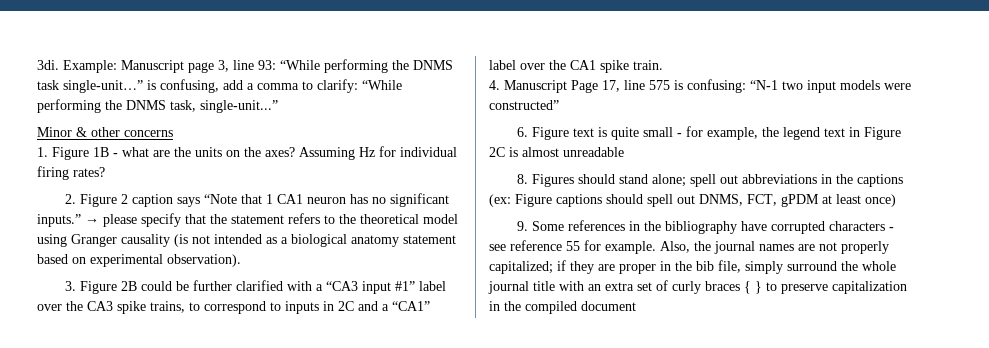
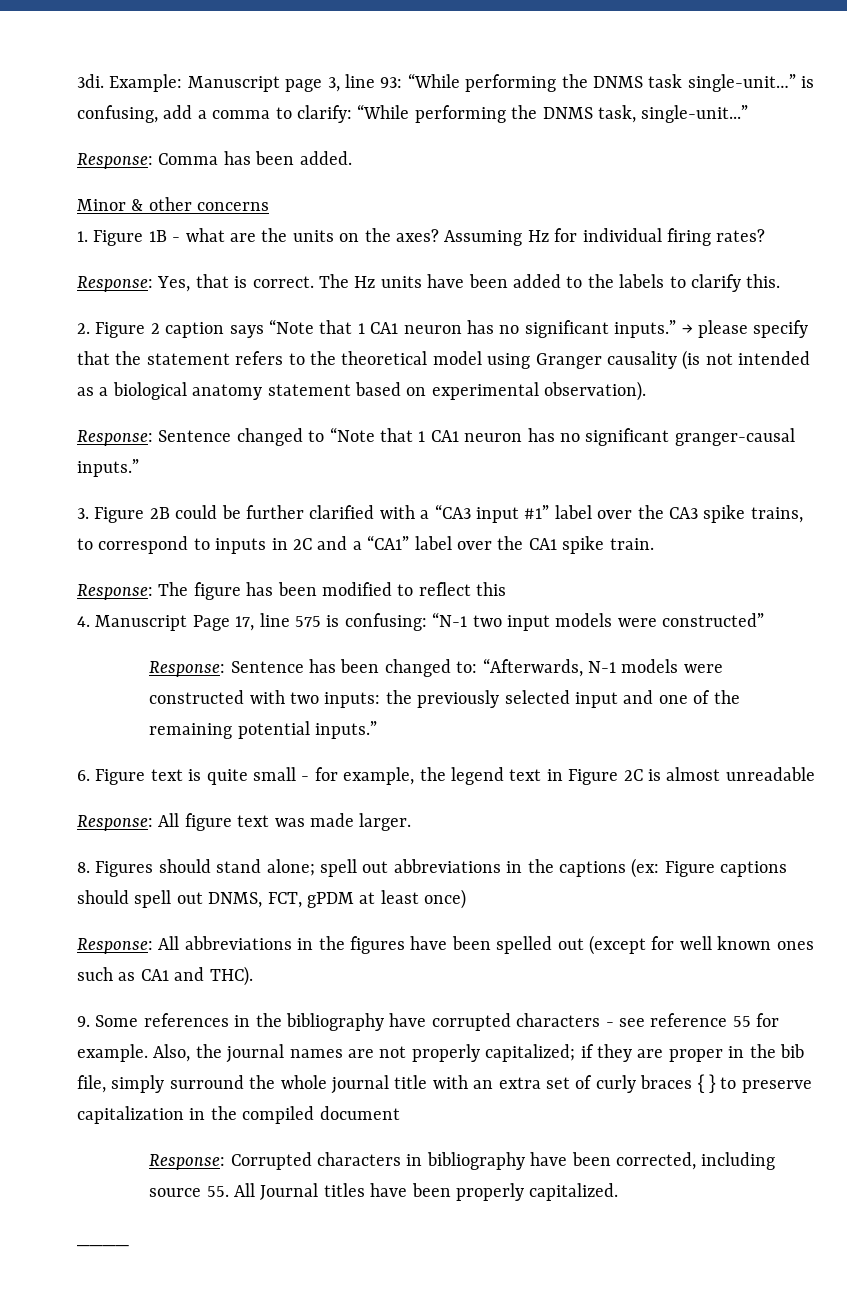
(278, 106) none -> [77,151,352,169] // Response: Comma has been added.
(105, 172) none -> [77,274,781,292] // Response: Yes, that is correct. The Hz units have been added to the labels to clarify this.
(241, 260) none -> [77,427,795,446] [77,459,139,477] // Response: Sentence changed to “Note that 1 CA1 neuron has no significant granger-causal inputs.”
(663, 65) none -> [77,582,507,600] // Response: The figure has been modified to reflect this
(559, 105) none -> [149,658,723,677] [149,690,740,708] [149,721,377,739] // Response: Sentence has been changed to: “Afterwards, N-1 models were constructed with two inputs: the previously selected input and one of the remaining potential inputs.”
(624, 152) none -> [77,813,412,831] // Response: All figure text was made larger.
(896, 200) none -> [77,935,814,955] [77,966,253,986] // Response: All abbreviations in the figures have been spelled out (except for well known ones such as CA1 and THC).
(636, 306) none -> [149,1152,776,1170] [149,1183,619,1201] [77,1243,129,1247] // Response: Corrupted characters in bibliography have been corrected, including source 55. All Journal titles have been properly capitalized. // ____

